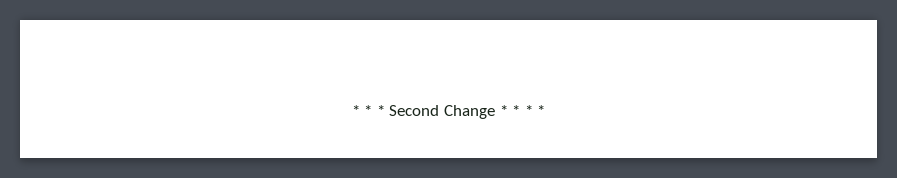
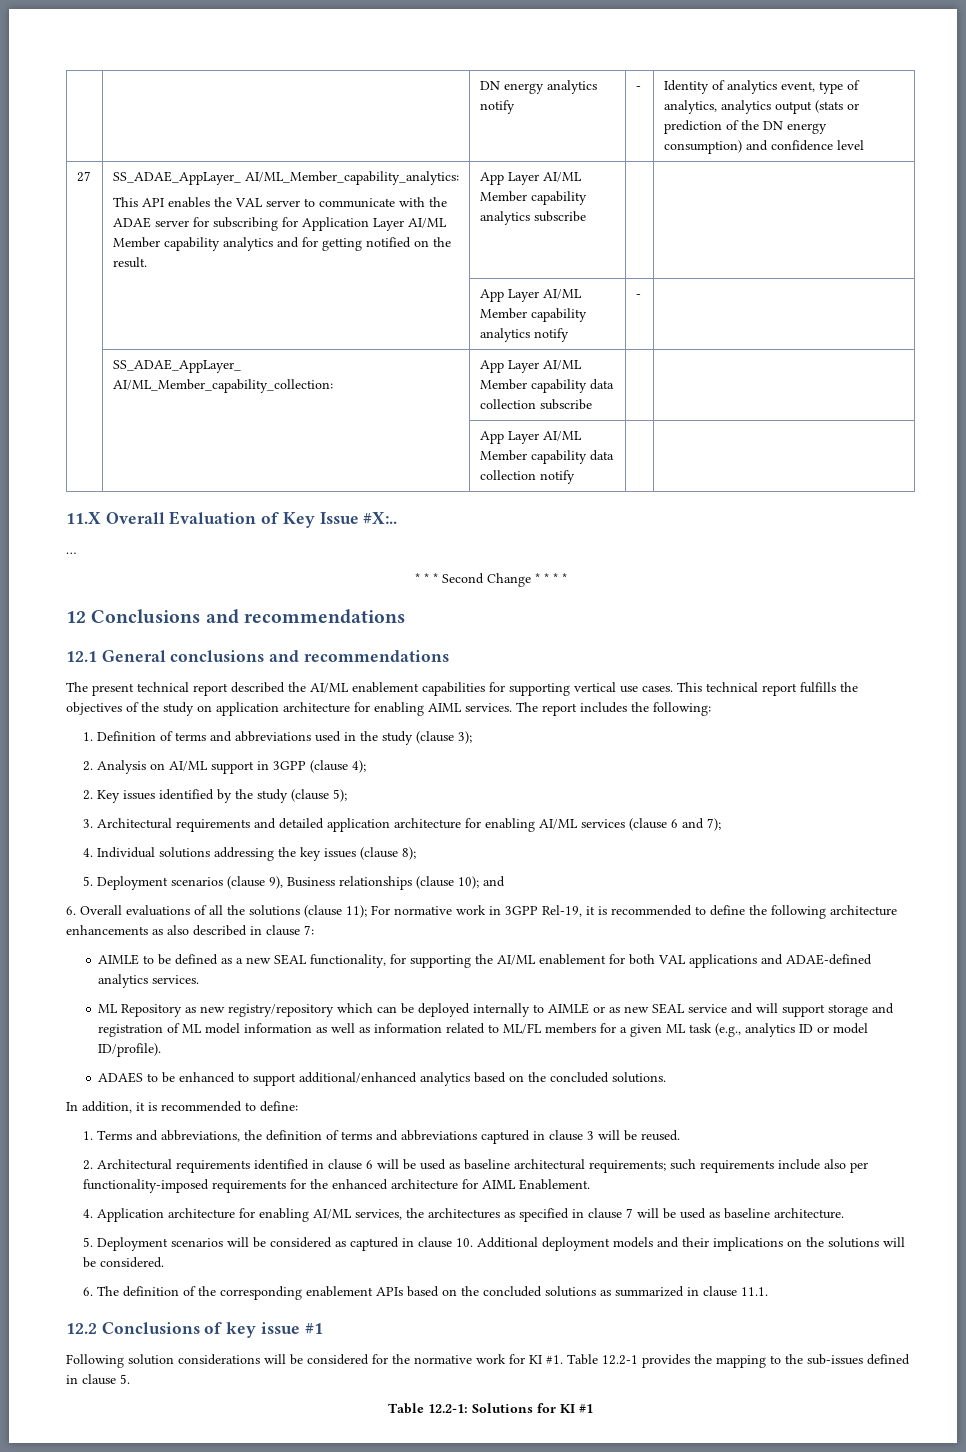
(351, 110) none -> [479,80,597,94] [479,100,515,114] [635,86,641,90] [663,80,860,94] [663,100,859,114] [663,120,827,134] [663,140,864,154] [76,171,91,182] [112,171,459,185] [112,197,447,208] [112,217,447,231] [112,237,451,251] [112,257,147,268] [479,172,582,185] [479,191,587,205] [479,211,586,225] [479,289,582,302] [479,308,587,322] [479,328,569,342] [635,294,641,298] [112,359,241,373] [112,379,333,393] [479,360,582,373] [479,379,614,393] [479,399,592,410] [479,431,582,444] [479,450,614,464] [479,470,575,484] [66,511,398,528] [66,552,76,554] | | DN energy analytics notify | - | Identity of analytics event, type of analytics, analytics output (stats or prediction of the DN energy consumption) and confidence level // 27 | SS_ADAE_AppLayer_ AI/ML_Member_capability_analytics: // This API enables the VAL server to communicate with the ADAE server for subscribing for Application Layer AI/ML Member capability analytics and for getting notified on the result. | App Layer AI/ML Member capability analytics subscribe | | // | | App Layer AI/ML Member capability analytics notify | - | // | SS_ADAE_AppLayer_ AI/ML_Member_capability_collection: | App Layer AI/ML Member capability data collection subscribe | | // | | App Layer AI/ML Member capability data collection notify | | // 11.X Overall Evaluation of Key Issue #X:.. // … //
(546, 110) none -> [66,609,405,624] [66,650,449,662] [66,682,858,696] [66,702,711,716] [83,731,473,745] [83,760,367,774] [83,789,348,803] [83,818,722,832] [83,847,417,861] [83,876,506,890] [66,905,897,919] [66,925,314,936] [98,954,873,968] [98,974,200,988] [98,1003,895,1017] [98,1023,869,1037] [98,1043,162,1057] [98,1072,667,1086] [66,1101,298,1113] [83,1130,681,1144] [83,1159,869,1173] [83,1179,591,1193] [83,1208,845,1222] [83,1237,906,1251] [83,1257,165,1268] [83,1286,769,1300] [66,1322,323,1338] [66,1354,910,1368] [66,1374,130,1385] [388,1403,593,1414] // 12 Conclusions and recommendations // 12.1 General conclusions and recommendations // The present technical report described the AI/ML enablement capabilities for supporting vertical use cases. This technical report fulfills the objectives of the study on application architecture for enabling AIML services. The report includes the following: // 1. Definition of terms and abbreviations used in the study (clause 3); // 2. Analysis on AI/ML support in 3GPP (clause 4); // 2. Key issues identified by the study (clause 5); // 3. Architectural requirements and detailed application architecture for enabling AI/ML services (clause 6 and 7); // 4. Individual solutions addressing the key issues (clause 8); // 5. Deployment scenarios (clause 9), Business relationships (clause 10); and // 6. Overall evaluations of all the solutions (clause 11); For normative work in 3GPP Rel-19, it is recommended to define the following architecture enhancements as also described in clause 7: // AIMLE to be defined as a new SEAL functionality, for supporting the AI/ML enablement for both VAL applications and ADAE-defined analytics services. // ML Repository as new registry/repository which can be deployed internally to AIMLE or as new SEAL service and will support storage and registration of ML model information as well as information related to ML/FL members for a given ML task (e.g., analytics ID or model ID/profile). // ADAES to be enhanced to support additional/enhanced analytics based on the concluded solutions. // In addition, it is recommended to define: // 1. Terms and abbreviations, the definition of terms and abbreviations captured in clause 3 will be reused. // 2. Architectural requirements identified in clause 6 will be used as baseline architectural requirements; such requirements include also per functionality-imposed requirements for the enhanced architecture for AIML Enablement. // 4. Application architecture for enabling AI/ML services, the architectures as specified in clause 7 will be used as baseline architecture. // 5. Deployment scenarios will be considered as captured in clause 10. Additional deployment models and their implications on the solutions will be considered. // 6. The definition of the corresponding enablement APIs based on the concluded solutions as summarized in clause 11.1. // 12.2 Conclusions of key issue #1 // Following solution considerations will be considered for the normative work for KI #1. Table 12.2-1 provides the mapping to the sub-issues defined in clause 5. // Table 12.2-1: Solutions for KI #1

